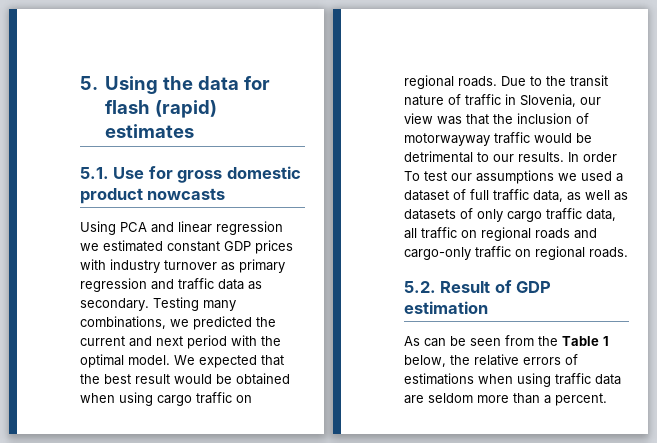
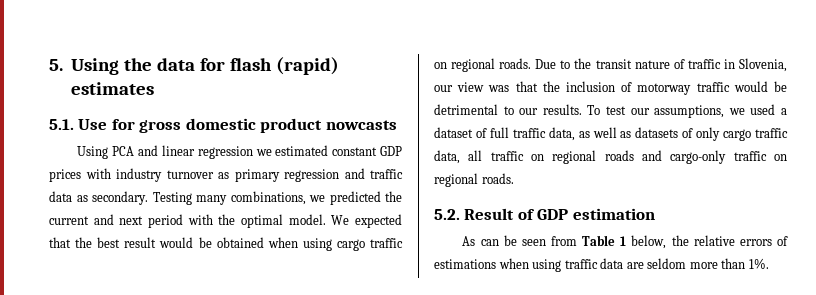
[404,133,490,146] motorwayway -> [637,83,692,95] motorway
[568,152,617,162] In order -> (582, 109) none
[476,170,554,184] assumptions -> [654,105,725,118] assumptions,
[538,336,558,346] the -> (577, 241) none
[544,393,607,406] a percent. -> [748,258,769,269] 1%.

